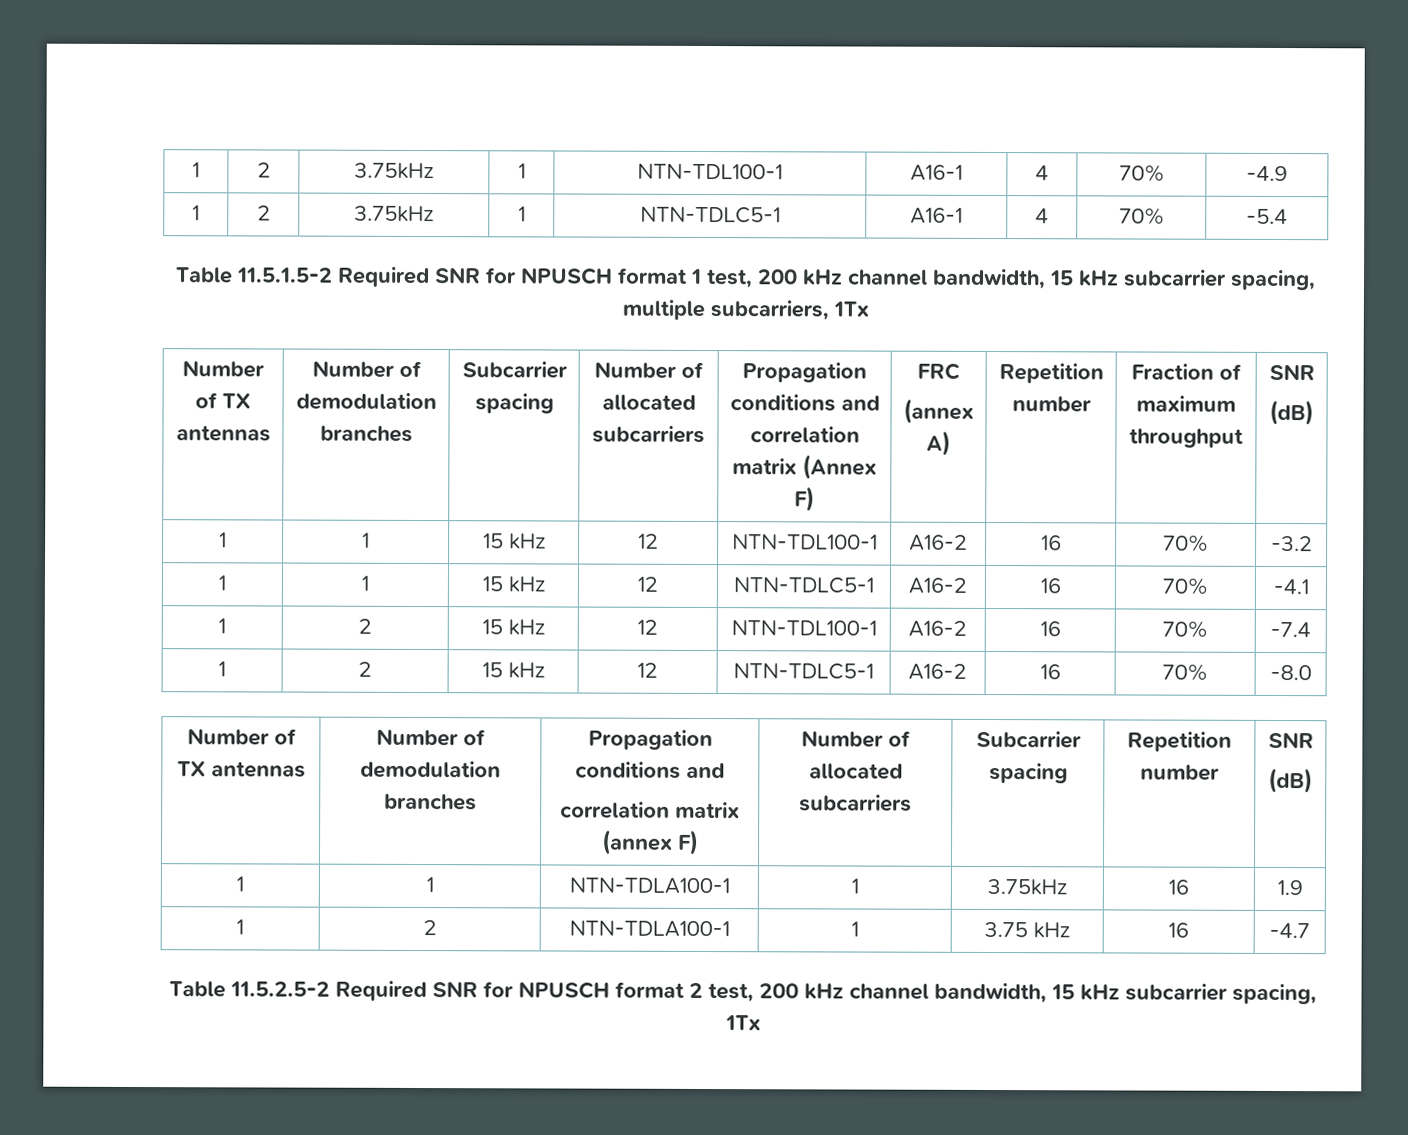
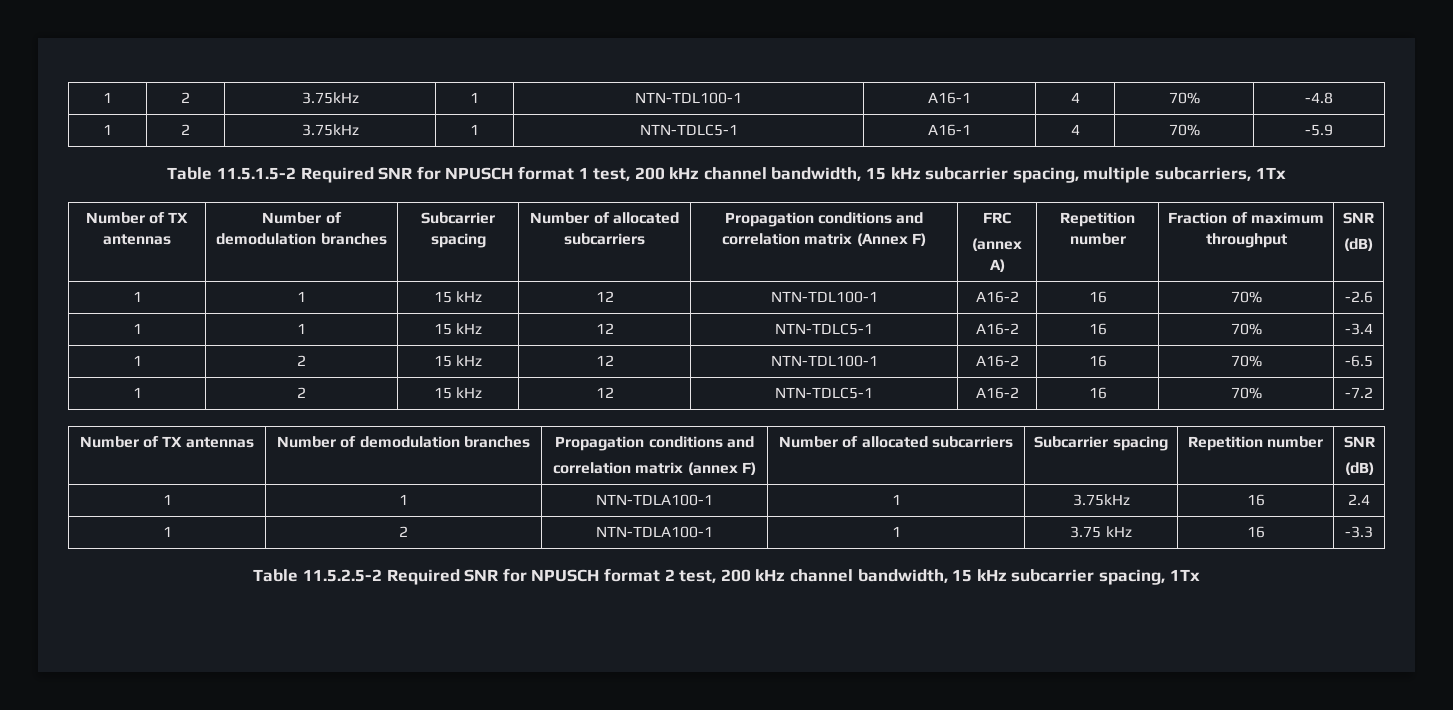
[1246,165,1288,182] -4.9 -> [1305,92,1333,104] -4.8
[1246,208,1288,225] -5.4 -> [1305,124,1333,136] -5.9
[1270,535,1313,552] -3.2 -> [1344,291,1373,303] -2.6
[1272,578,1309,595] -4.1 -> [1344,323,1373,335] -3.4
[1270,621,1311,638] -7.4 -> [1344,355,1373,367] -6.5
[1269,664,1312,681] -8.0 -> [1344,387,1373,398] -7.2
[1276,880,1303,896] 1.9 -> [1348,494,1370,505] 2.4
[1269,922,1310,939] -4.7 -> [1345,526,1373,538] -3.3

